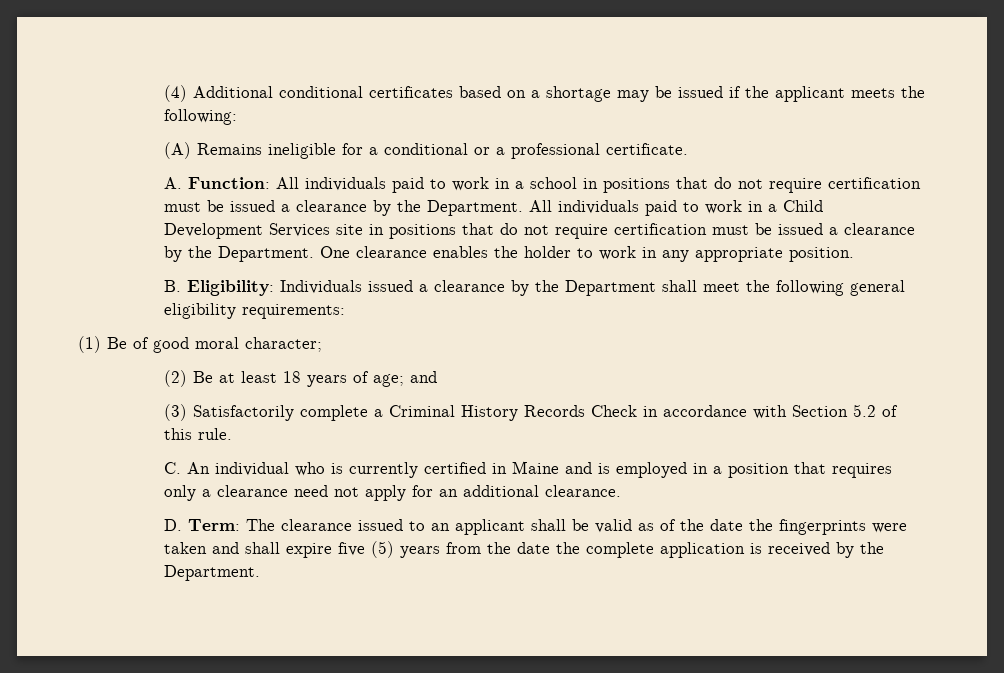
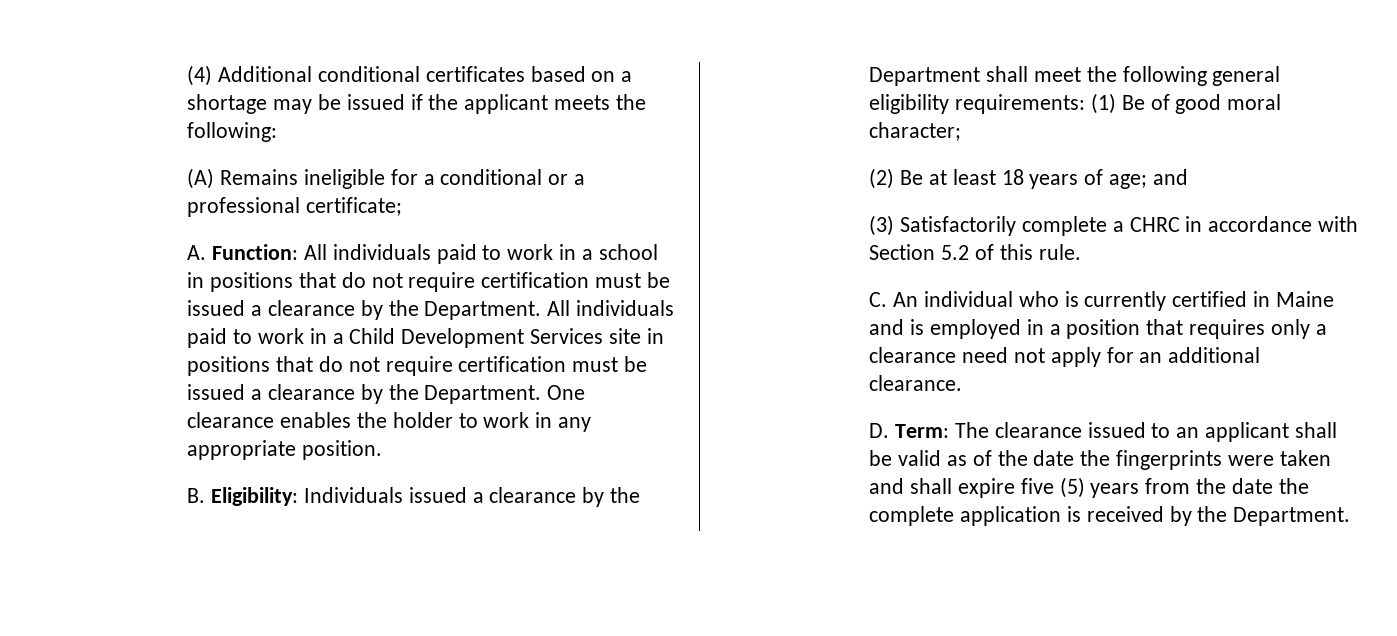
[605,143,688,155] certificate. -> [306,197,403,216] certificate;
(345, 311) // -> (1086, 104) none
[388,405,637,421] Criminal History Records Check -> [1129,217,1180,232] CHRC

